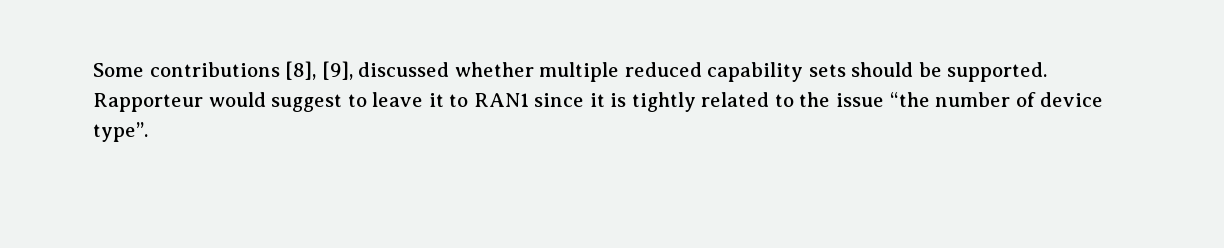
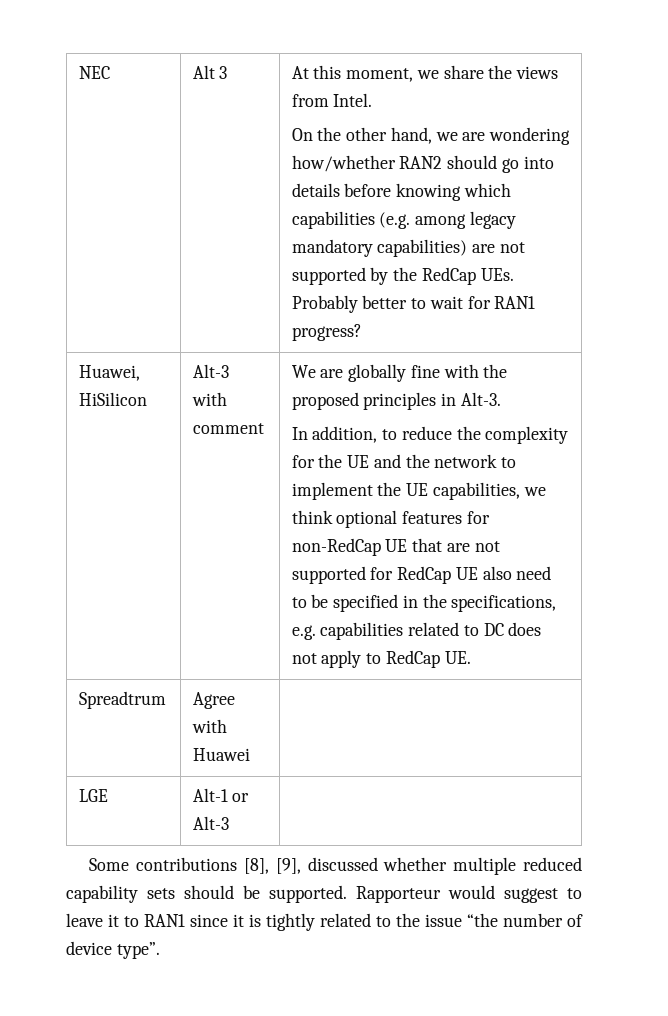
(93, 70) none -> [78,66,110,79] [192,65,228,79] [291,65,559,82] [291,93,373,107] [291,127,571,145] [291,155,554,173] [291,183,511,201] [291,211,516,229] [291,239,525,257] [291,267,514,285] [291,295,536,313] [291,324,362,341] [78,365,140,381] [78,392,147,406] [192,364,229,378] [191,392,227,406] [192,423,264,434] [291,364,508,382] [291,392,501,410] [291,426,569,444] [291,454,517,468] [291,482,546,500] [291,510,490,528] [291,538,500,556] [291,566,552,584] [291,594,557,612] [291,622,542,640] [291,650,471,668] [78,691,166,709] [192,692,235,709] [191,719,227,733] [192,748,250,761] [78,789,108,802] [192,788,250,802] [192,816,229,830] NEC | Alt 3 | At this moment, we share the views from Intel. // On the other hand, we are wondering how/whether RAN2 should go into details before knowing which capabilities (e.g. among legacy mandatory capabilities) are not supported by the RedCap UEs. Probably better to wait for RAN1 progress? // Huawei, HiSilicon | Alt-3 with comment | We are globally fine with the proposed principles in Alt-3. // In addition, to reduce the complexity for the UE and the network to implement the UE capabilities, we think optional features for non-RedCap UE that are not supported for RedCap UE also need to be specified in the specifications, e.g. capabilities related to DC does not apply to RedCap UE. // Spreadtrum | Agree with Huawei | // LGE | Alt-1 or Alt-3 | //

